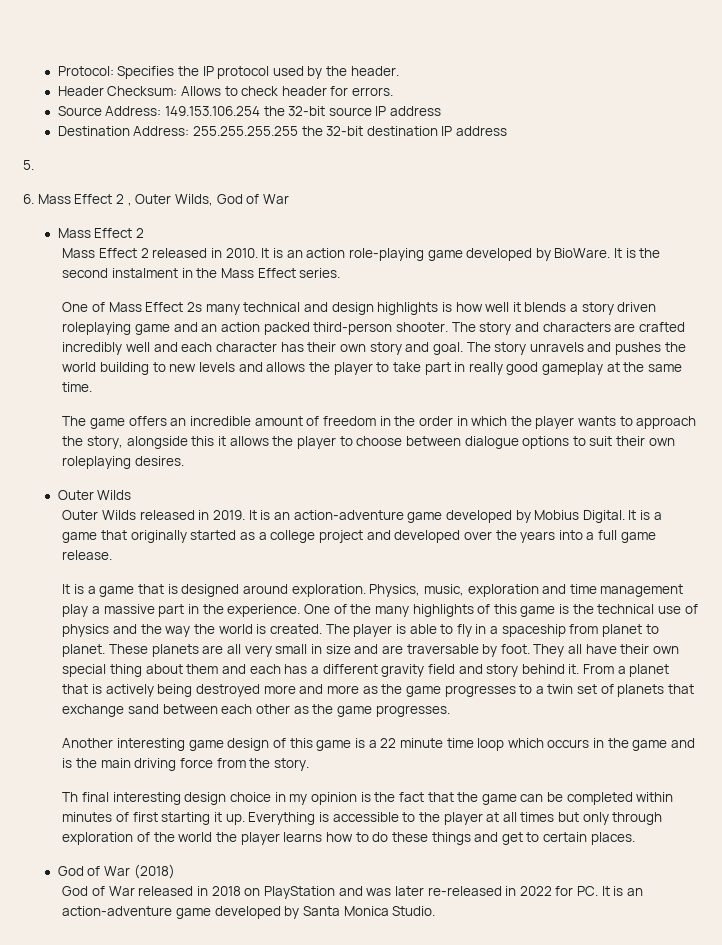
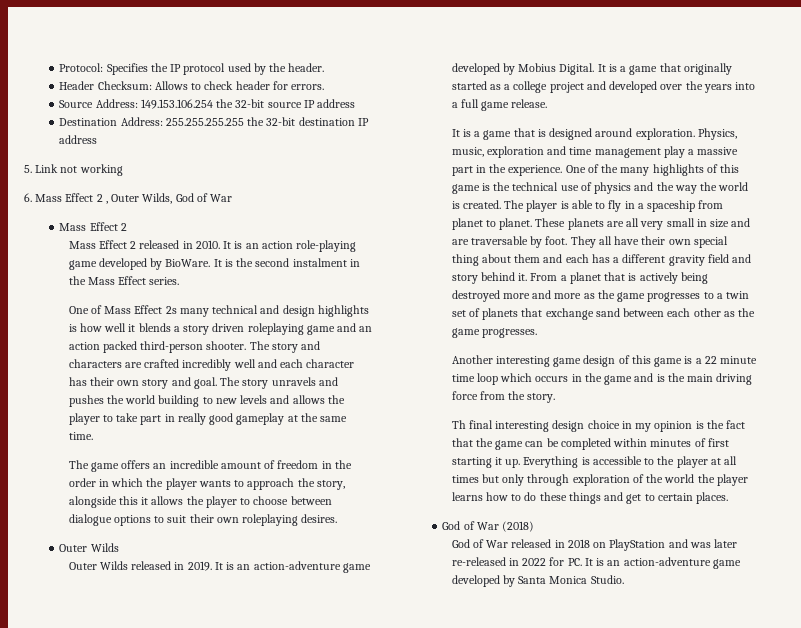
(34, 165) none -> [35,164,123,176] Link not working

